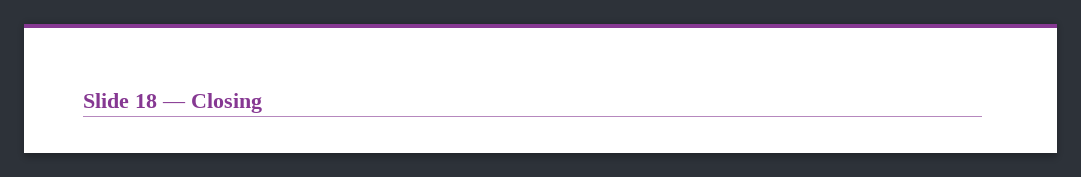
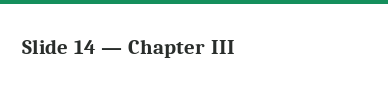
[135,93,262,113] 18 — Closing -> [73,39,235,58] 14 — Chapter III

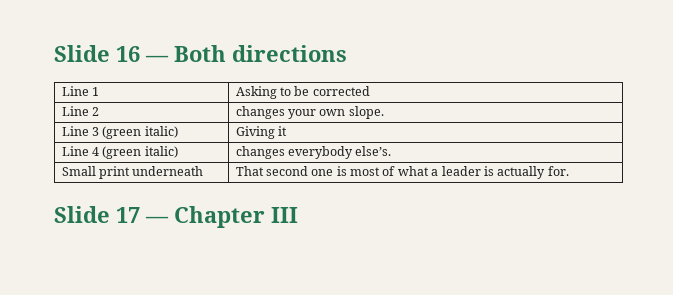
[22,39,96,54] Slide 14 -> [54,45,347,62] [61,86,99,96] [235,86,370,99] [61,106,99,116] [235,106,384,119] [61,126,178,139] [235,126,287,139] [61,146,178,159] [235,146,392,159] [61,166,204,179] [235,166,569,179] [54,206,140,223] Slide 16 — Both directions // Line 1 | Asking to be corrected // Line 2 | changes your own slope. // Line 3 (green italic) | Giving it // Line 4 (green italic) | changes everybody else’s. // Small print underneath | That second one is most of what a leader is actually for. // Slide 17

